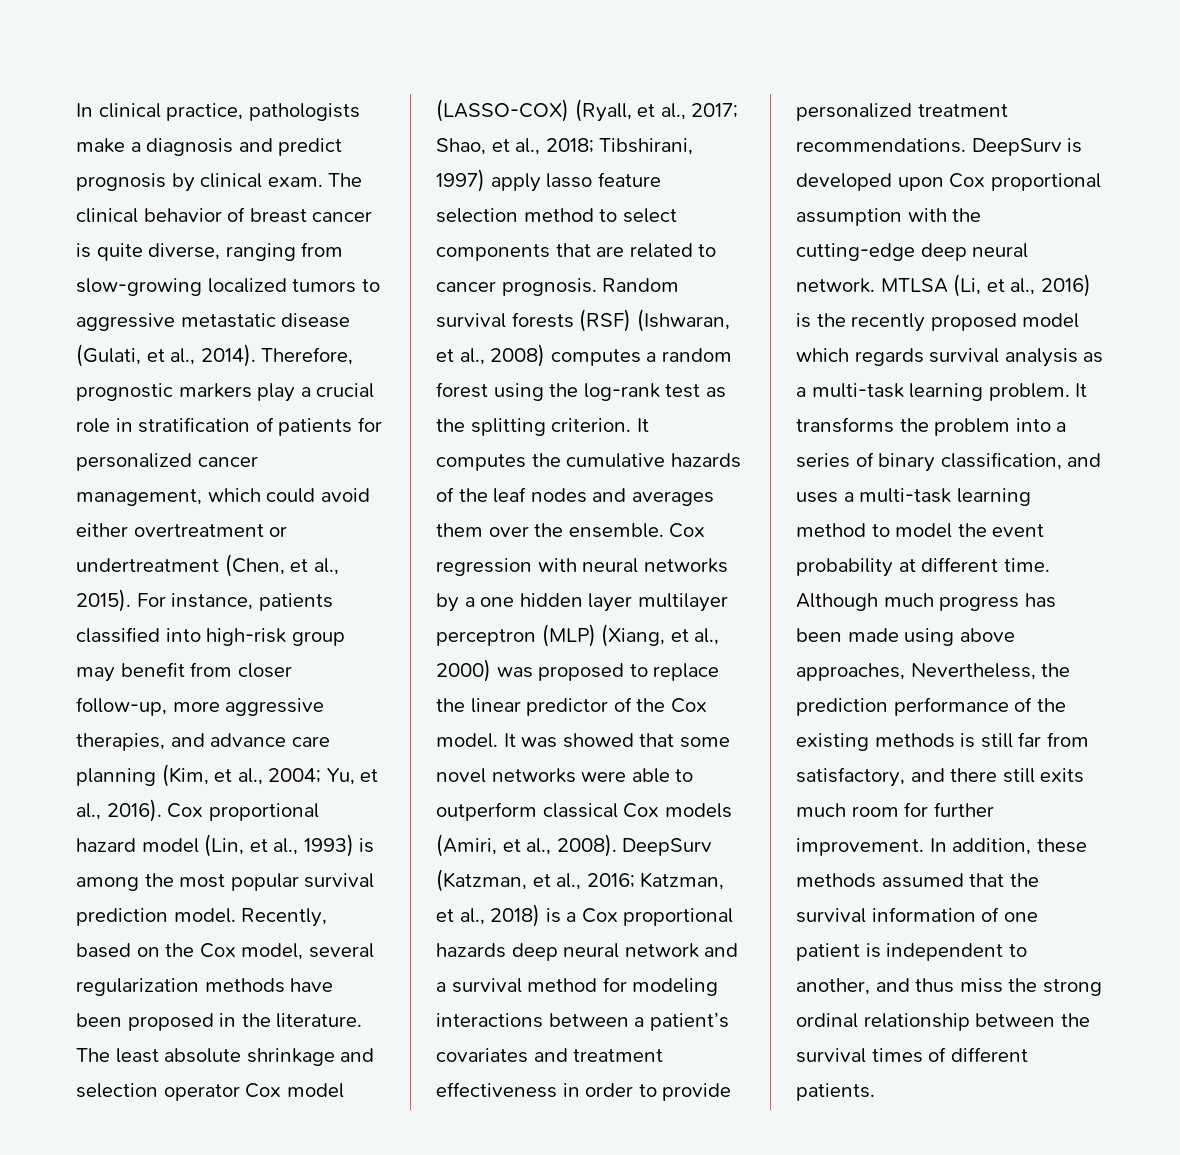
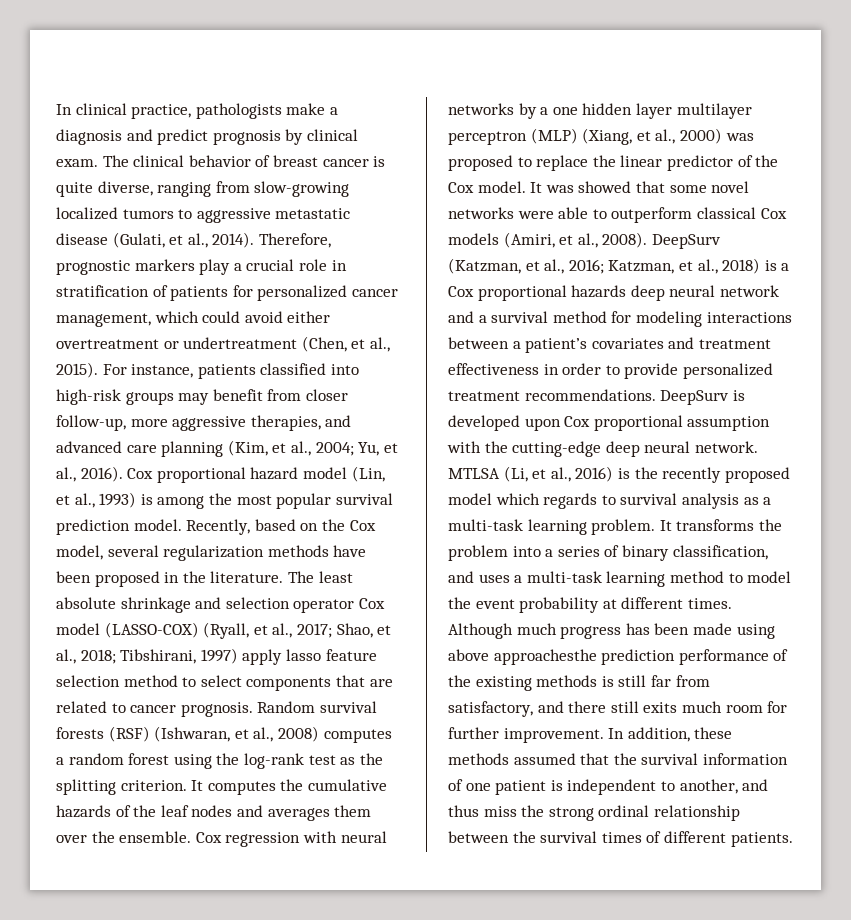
[291,631,345,646] group -> [125,392,174,405] groups
[210,733,287,747] advance -> [56,441,122,453] advanced
(924, 357) none -> [601,495,616,505] to
[1003,558,1050,572] time. -> [687,598,732,609] times.
[796,663,1071,681] approaches, Nevertheless, the -> [493,649,597,665] approachesthe

